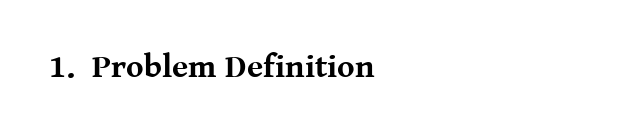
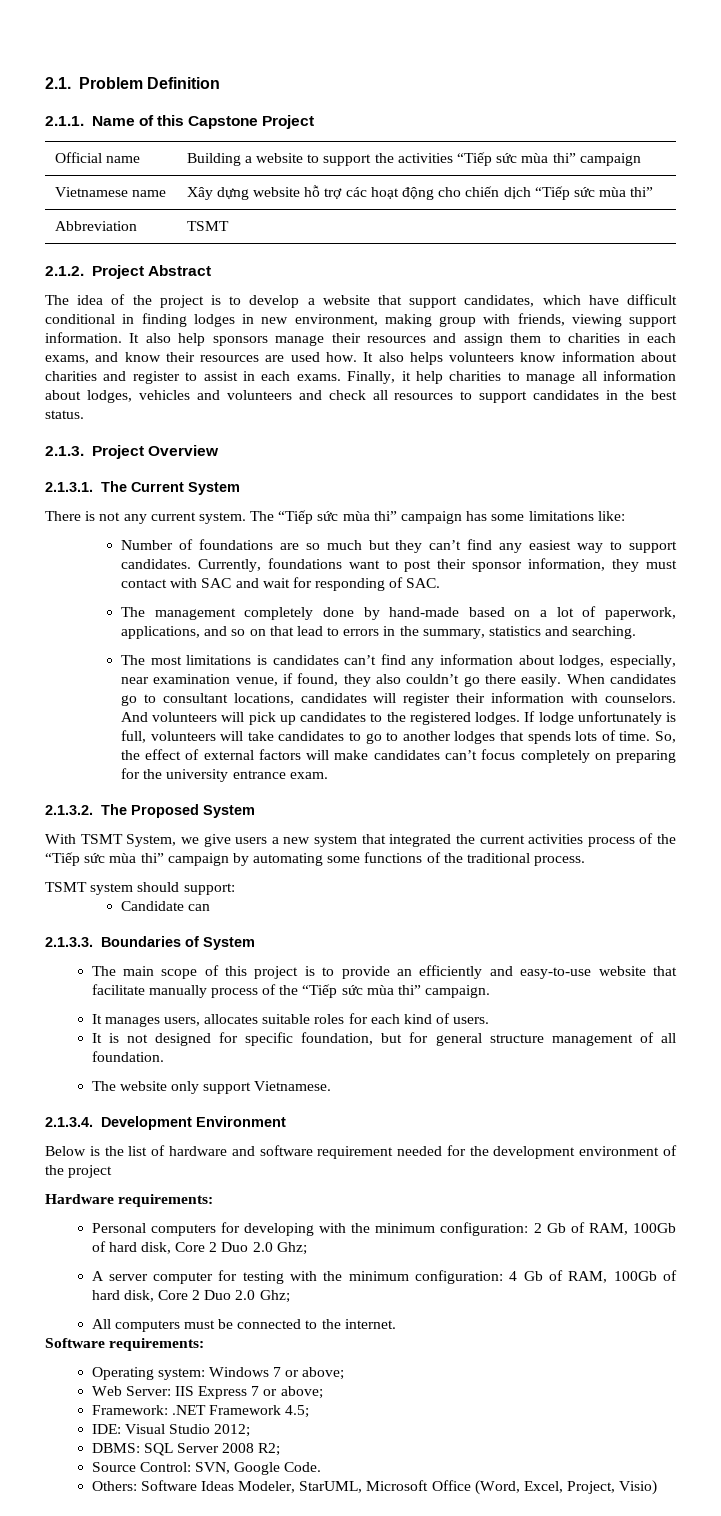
[49,57,75,78] 1. -> [45,77,71,89] 2.1.
(375, 64) none -> [45,115,315,129] [54,152,140,163] [186,152,641,166] [54,187,166,197] [186,185,654,200] [54,221,137,231] [186,221,229,231] [45,265,211,279] [45,294,677,308] [45,313,677,327] [45,332,677,346] [45,351,677,365] [45,370,676,384] [45,390,678,403] [45,410,84,419] [45,445,219,459] [45,481,240,495] [45,510,625,524] [120,539,678,553] [120,558,677,572] [120,577,441,591] [120,606,676,620] [120,626,637,639] [120,654,676,668] [120,673,676,687] [120,692,676,706] [120,711,676,725] [120,730,676,744] [120,749,676,763] [120,768,328,782] [45,804,255,818] [45,833,676,847] [45,852,586,866] [45,882,235,895] [120,901,211,911] [45,936,255,950] [91,965,677,979] [91,984,491,998] [91,1013,490,1027] [91,1032,677,1046] [91,1051,164,1062] [91,1081,332,1094] [45,1116,286,1130] [45,1145,677,1159] [45,1165,113,1178] [45,1194,214,1207] [91,1222,676,1236] [91,1241,307,1255] [91,1270,678,1284] [91,1290,290,1303] [91,1319,396,1332] [45,1338,205,1351] [91,1367,345,1380] [91,1386,323,1399] [91,1405,310,1418] [91,1424,251,1437] [91,1443,281,1456] [91,1462,322,1475] [91,1480,658,1495] // 2.1.1. Name of this Capstone Project // Official name | Building a website to support the activities “Tiếp sức mùa thi” campaign // Vietnamese name | Xây dựng website hỗ trợ các hoạt động cho chiến dịch “Tiếp sức mùa thi” // Abbreviation | TSMT // 2.1.2. Project Abstract // The idea of the project is to develop a website that support candidates, which have difficult conditional in finding lodges in new environment, making group with friends, viewing support information. It also help sponsors manage their resources and assign them to charities in each exams, and know their resources are used how. It also helps volunteers know information about charities and register to assist in each exams. Finally, it help charities to manage all information about lodges, vehicles and volunteers and check all resources to support candidates in the best status. // 2.1.3. Project Overview // 2.1.3.1. The Current System // There is not any current system. The “Tiếp sức mùa thi” campaign has some limitations like: // Number of foundations are so much but they can’t find any easiest way to support candidates. Currently, foundations want to post their sponsor information, they must contact with SAC and wait for responding of SAC. // The management completely done by hand-made based on a lot of paperwork, applications, and so on that lead to errors in the summary, statistics and searching. // The most limitations is candidates can’t find any information about lodges, especially, near examination venue, if found, they also couldn’t go there easily. When candidates go to consultant locations, candidates will register their information with counselors. And volunteers will pick up candidates to the registered lodges. If lodge unfortunately is full, volunteers will take candidates to go to another lodges that spends lots of time. So, the effect of external factors will make candidates can’t focus completely on preparing for the university entrance exam. // 2.1.3.2. The Proposed System // With TSMT System, we give users a new system that integrated the current activities process of the “Tiếp sức mùa thi” campaign by automating some functions of the traditional process. // TSMT system should support: // Candidate can // 2.1.3.3. Boundaries of System // The main scope of this project is to provide an efficiently and easy-to-use website that facilitate manually process of the “Tiếp sức mùa thi” campaign. // It manages users, allocates suitable roles for each kind of users. // It is not designed for specific foundation, but for general structure management of all foundation. // The website only support Vietnamese. // 2.1.3.4. Development Environment // Below is the list of hardware and software requirement needed for the development environment of the project // Hardware requirements: // Personal computers for developing with the minimum configuration: 2 Gb of RAM, 100Gb of hard disk, Core 2 Duo 2.0 Ghz; // A server computer for testing with the minimum configuration: 4 Gb of RAM, 100Gb of hard disk, Core 2 Duo 2.0 Ghz; // All computers must be connected to the internet. // Software requirements: // Operating system: Windows 7 or above; // Web Server: IIS Express 7 or above; // Framework: .NET Framework 4.5; // IDE: Visual Studio 2012; // DBMS: SQL Server 2008 R2; // Source Control: SVN, Google Code. // Others: Software Ideas Modeler, StarUML, Microsoft Office (Word, Excel, Project, Visio)

